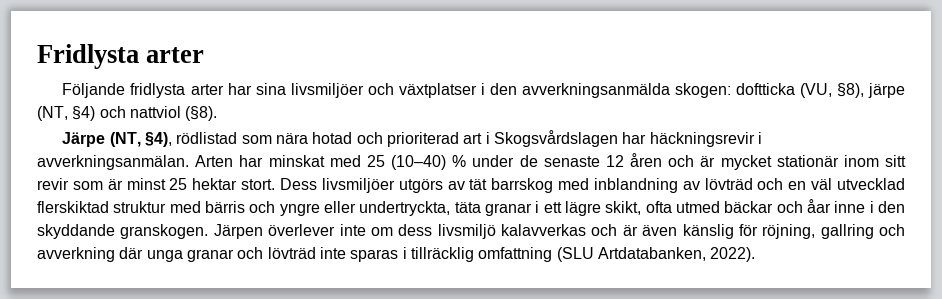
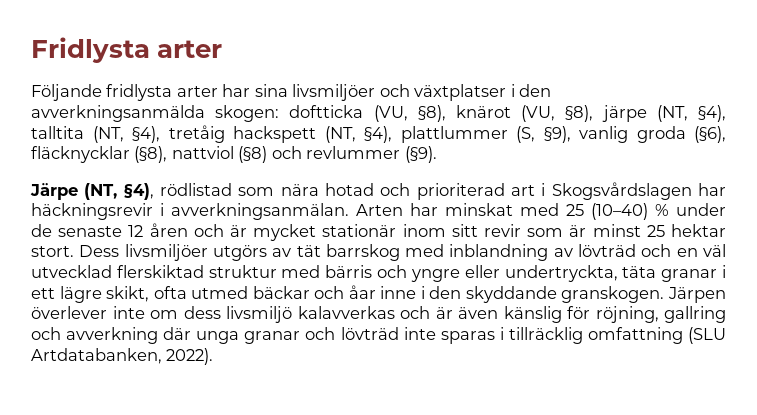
[867,83,905,98] [37,106,218,121] järpe (NT, §4) och nattviol (§8). -> [456,105,727,122] [31,125,726,143] [31,146,437,163] knärot (VU, §8), järpe (NT, §4), talltita (NT, §4), tretåig hackspett (NT, §4), plattlummer (S, §9), vanlig groda (§6), fläcknycklar (§8), nattviol (§8) och revlummer (§9).

